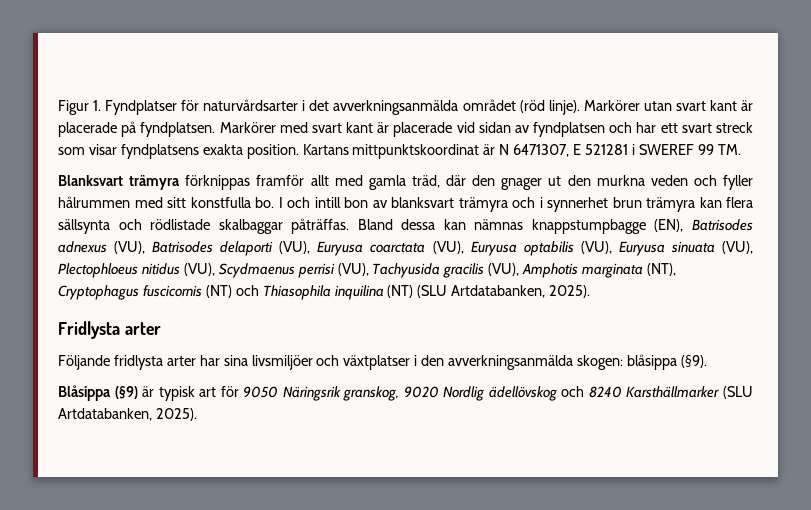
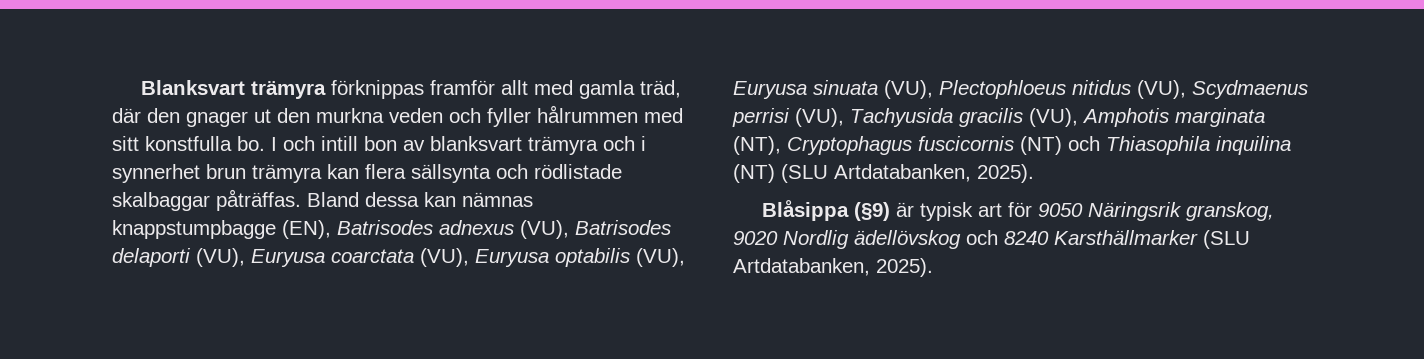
[58,99,754,115] [58,121,753,137] [58,144,741,159] Figur 1. Fyndplatser för naturvårdsarter i det avverkningsanmälda området (röd linje). Markörer utan svart kant är placerade på fyndplatsen. Markörer med svart kant är placerade vid sidan av fyndplatsen och har ett svart streck som visar fyndplatsens exakta position. Kartans mittpunktskoordinat är N 6471307, E 521281 i SWEREF 99 TM. // -> (140, 87) none
[58,321,161,339] [58,354,707,370] // Fridlysta arter // Följande fridlysta arter har sina livsmiljöer och växtplatser i den avverkningsanmälda skogen: blåsippa (§9). -> (1034, 173) none

